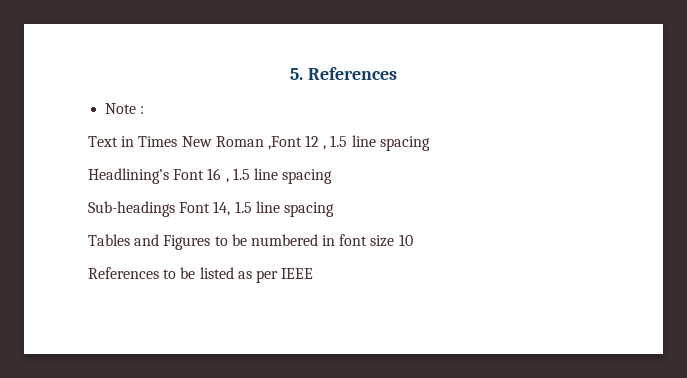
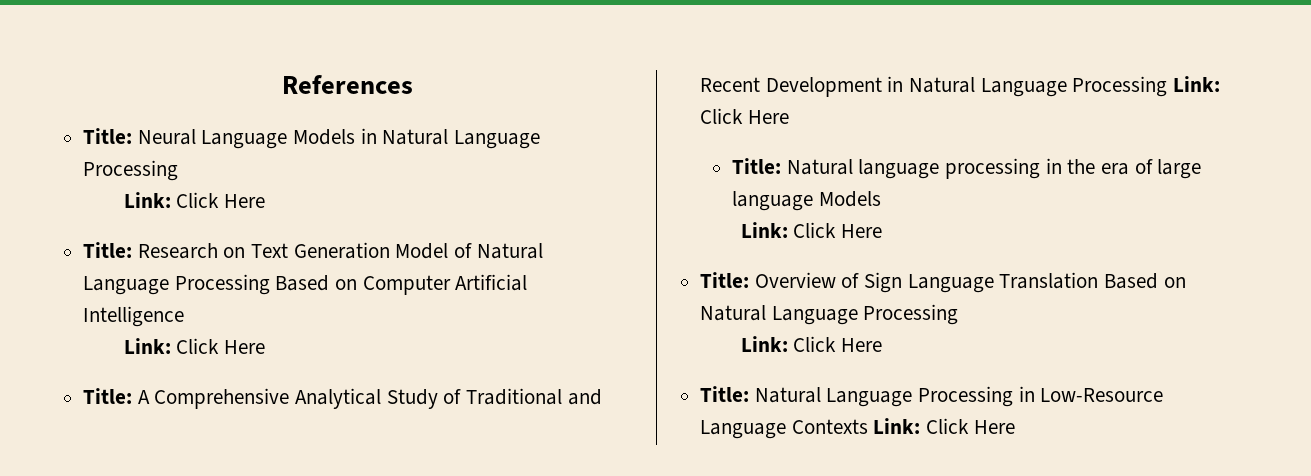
[290,68,304,80] 5. -> (281, 84) none
[105,103,145,114] [88,135,430,151] [88,168,333,184] [88,201,334,217] [88,234,413,250] [88,267,314,283] Note : // Text in Times New Roman ,Font 12 , 1.5 line spacing // Headlining’s Font 16 , 1.5 line spacing // Sub-headings Font 14, 1.5 line spacing // Tables and Figures to be numbered in font size 10 // References to be listed as per IEEE -> [83,128,541,149] [83,160,179,181] [123,192,265,208] [83,242,543,259] [83,274,528,295] [83,306,185,327] [123,338,265,354] [83,388,602,409] [700,76,1221,97] [700,108,789,124] [731,158,1202,179] [731,191,881,211] [740,222,882,238] [700,272,1186,293] [700,304,959,325] [740,336,882,352] [700,386,1164,407] [700,418,1015,439] Title: Neural Language Models in Natural Language Processing // Link: Click Here // Title: Research on Text Generation Model of Natural Language Processing Based on Computer Artificial Intelligence // Link: Click Here // Title: A Comprehensive Analytical Study of Traditional and Recent Development in Natural Language Processing Link: Click Here // Title: Natural language processing in the era of large language Models // Link: Click Here // Title: Overview of Sign Language Translation Based on Natural Language Processing // Link: Click Here // Title: Natural Language Processing in Low-Resource Language Contexts Link: Click Here

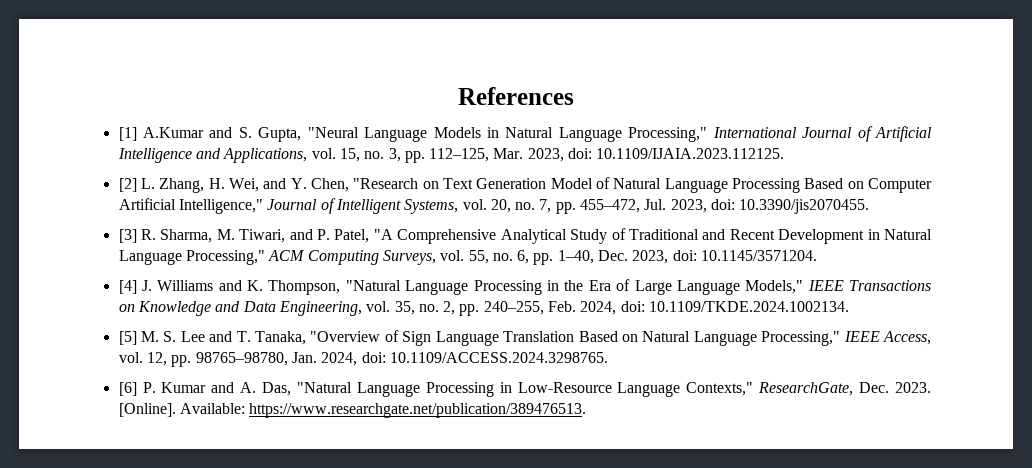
[83,128,196,145] Title: Neural -> [118,127,359,142] [1] A.Kumar and S. Gupta, "Neural
[83,160,179,181] [123,192,265,208] [83,242,218,259] Processing // Link: Click Here // Title: Research -> [628,126,932,142] [117,148,785,163] [118,178,419,193] Processing," International Journal of Artificial Intelligence and Applications, vol. 15, no. 3, pp. 112–125, Mar. 2023, doi: 10.1109/IJAIA.2023.112125. // [2] L. Zhang, H. Wei, and Y. Chen, "Research
[83,306,185,327] [123,338,265,354] [83,388,150,404] Intelligence // Link: Click Here // Title: A -> [178,198,870,214] [118,229,393,243] Intelligence," Journal of Intelligent Systems, vol. 20, no. 7, pp. 455–472, Jul. 2023, doi: 10.3390/jis2070455. // [3] R. Sharma, M. Tiwari, and P. Patel, "A
[1072,76,1221,97] [700,108,789,124] [731,158,1202,179] [731,191,881,211] [740,222,882,238] [700,272,836,288] Processing Link: Click Here // Title: Natural language processing in the era of large language Models // Link: Click Here // Title: Overview -> [185,250,818,265] [118,279,931,295] [118,301,850,316] [118,331,381,345] Processing," ACM Computing Surveys, vol. 55, no. 6, pp. 1–40, Dec. 2023, doi: 10.1145/3571204. // [4] J. Williams and K. Thompson, "Natural Language Processing in the Era of Large Language Models," IEEE Transactions on Knowledge and Data Engineering, vol. 35, no. 2, pp. 240–255, Feb. 2024, doi: 10.1109/TKDE.2024.1002134. // [5] M. S. Lee and T. Tanaka, "Overview
[863,304,959,325] [740,336,882,352] [700,386,821,403] Processing // Link: Click Here // Title: Natural -> [761,331,932,346] [118,352,608,367] [118,382,352,396] Processing," IEEE Access, vol. 12, pp. 98765–98780, Jan. 2024, doi: 10.1109/ACCESS.2024.3298765. // [6] P. Kumar and A. Das, "Natural
[791,418,1015,434] Contexts Link: Click Here -> [686,382,931,396] [118,403,587,418] Contexts," ResearchGate, Dec. 2023. [Online]. Available: https://www.researchgate.net/publication/389476513.

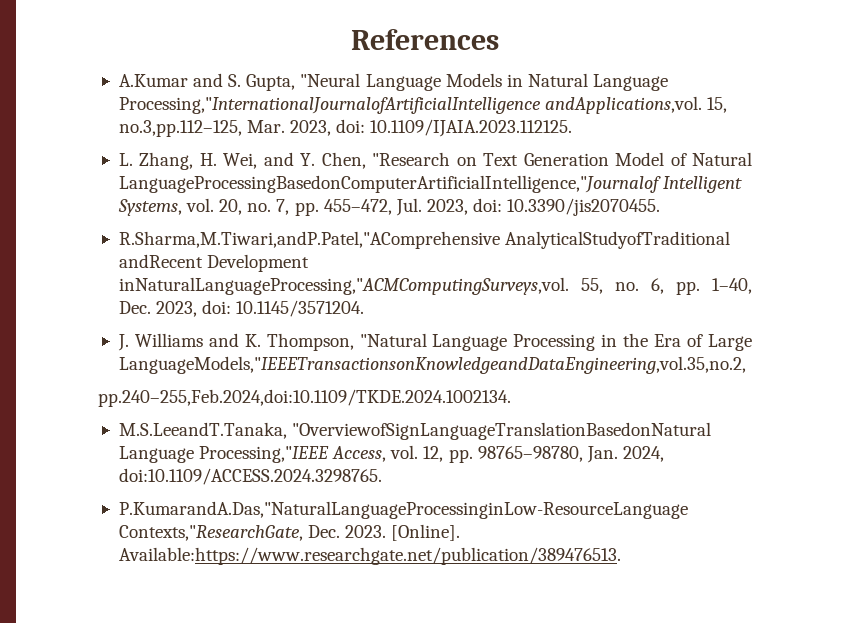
[118,127,137,141] [1] -> (499, 39) none
[628,126,932,142] [117,148,490,163] Processing," International Journal of Artificial Intelligence and Applications, vol. 15, no. 3, pp. 112–125, -> [118,96,728,114] [118,120,242,137] Processing,"InternationalJournalofArtificialIntelligence andApplications,vol. 15, no.3,pp.112–125,
[118,178,137,192] [2] -> (573, 128) none
[664,178,932,193] [118,198,336,214] Language Processing Based on Computer Artificial Intelligence," Journal of -> [118,175,661,193] LanguageProcessingBasedonComputerArtificialIntelligence,"Journalof
[118,228,933,244] [118,250,465,265] [3] R. Sharma, M. Tiwari, and P. Patel, "A Comprehensive Analytical Study of Traditional and Recent Development in Natural Language Processing," ACM Computing Surveys, vol. -> [118,231,731,249] [118,254,310,272] [118,277,569,295] R.Sharma,M.Tiwari,andP.Patel,"AComprehensive AnalyticalStudyofTraditional andRecent Development inNaturalLanguageProcessing,"ACMComputingSurveys,vol.
[118,280,137,294] [4] -> (365, 308) none
[676,280,931,295] [118,301,850,316] [118,330,880,346] Language Models," IEEE Transactions on Knowledge and Data Engineering, vol. 35, no. 2, pp. 240–255, Feb. 2024, doi: 10.1109/TKDE.2024.1002134. // [5] M. S. Lee and T. Tanaka, "Overview of Sign Language Translation Based on Natural Language Processing," IEEE -> [118,356,746,374] [98,389,511,407] [118,422,712,440] [118,446,330,463] LanguageModels,"IEEETransactionsonKnowledgeandDataEngineering,vol.35,no.2, // pp.240–255,Feb.2024,doi:10.1109/TKDE.2024.1002134. // M.S.LeeandT.Tanaka, "OverviewofSignLanguageTranslationBasedonNatural Language Processing,"IEEE
[361,352,608,363] [118,382,854,397] doi: 10.1109/ACCESS.2024.3298765. // [6] P. Kumar and A. Das, "Natural Language Processing in Low-Resource Language Contexts," ResearchGate, -> [118,468,382,485] [118,501,688,519] [118,525,303,541] doi:10.1109/ACCESS.2024.3298765. // P.KumarandA.Das,"NaturalLanguageProcessinginLow-ResourceLanguage Contexts,"ResearchGate,
[179,403,587,418] Available: https://www.researchgate.net/publication/389476513. -> [118,547,621,565] Available:https://www.researchgate.net/publication/389476513.

